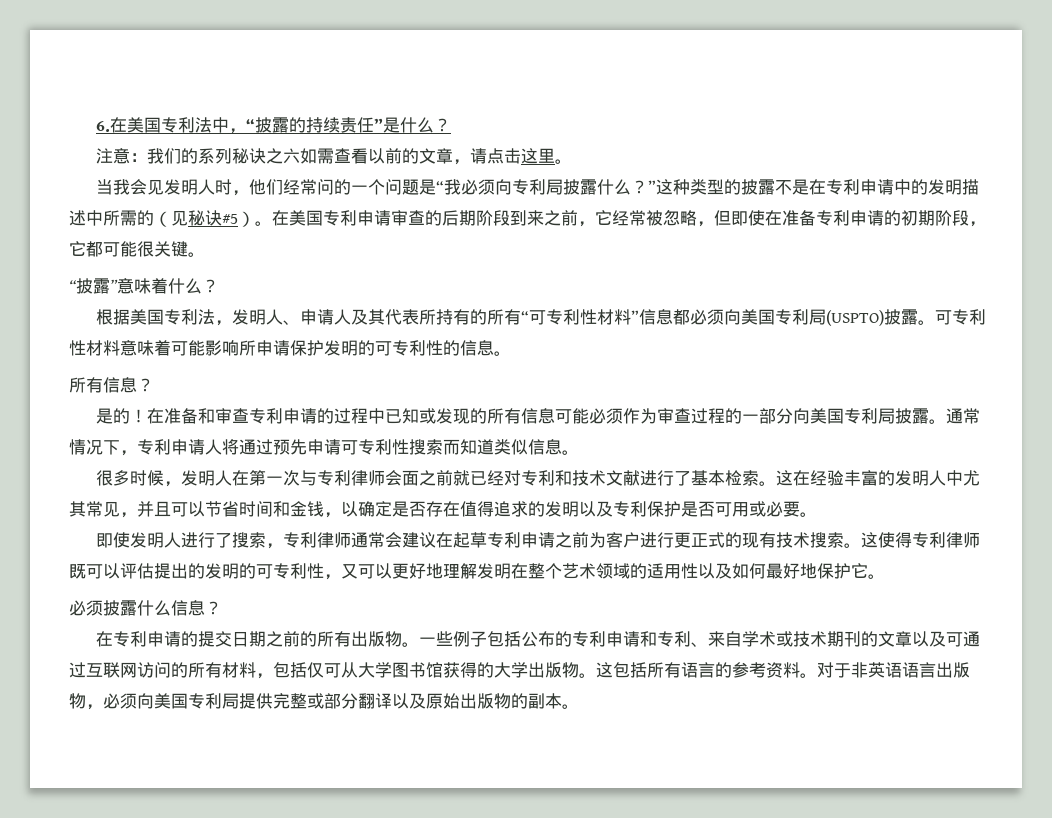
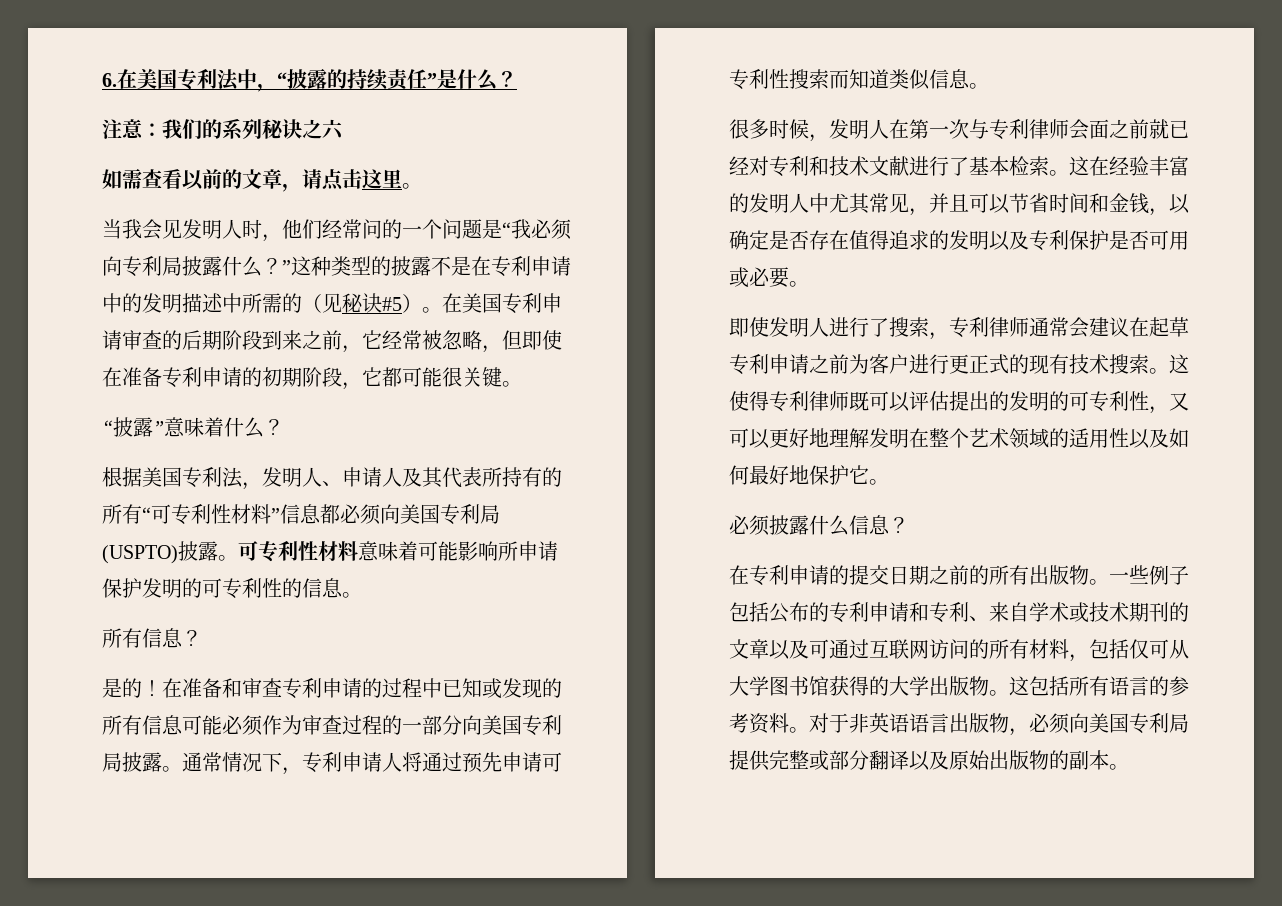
(300, 156) none -> (344, 129) //

